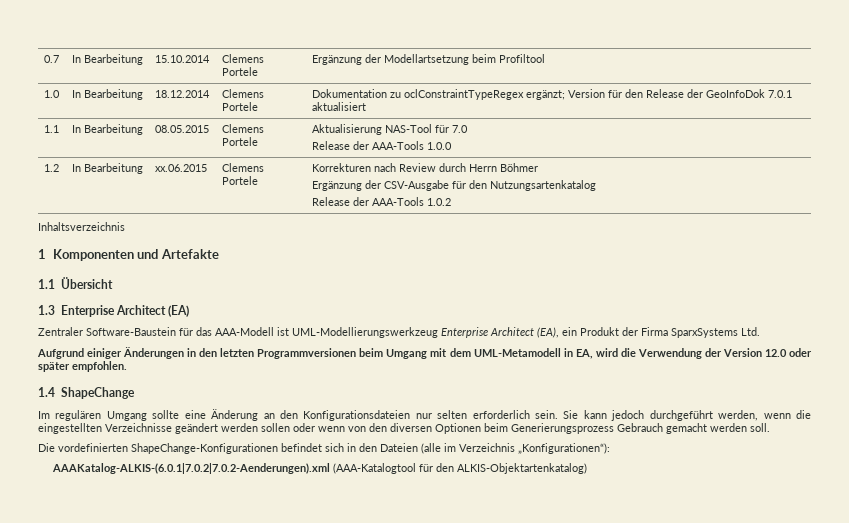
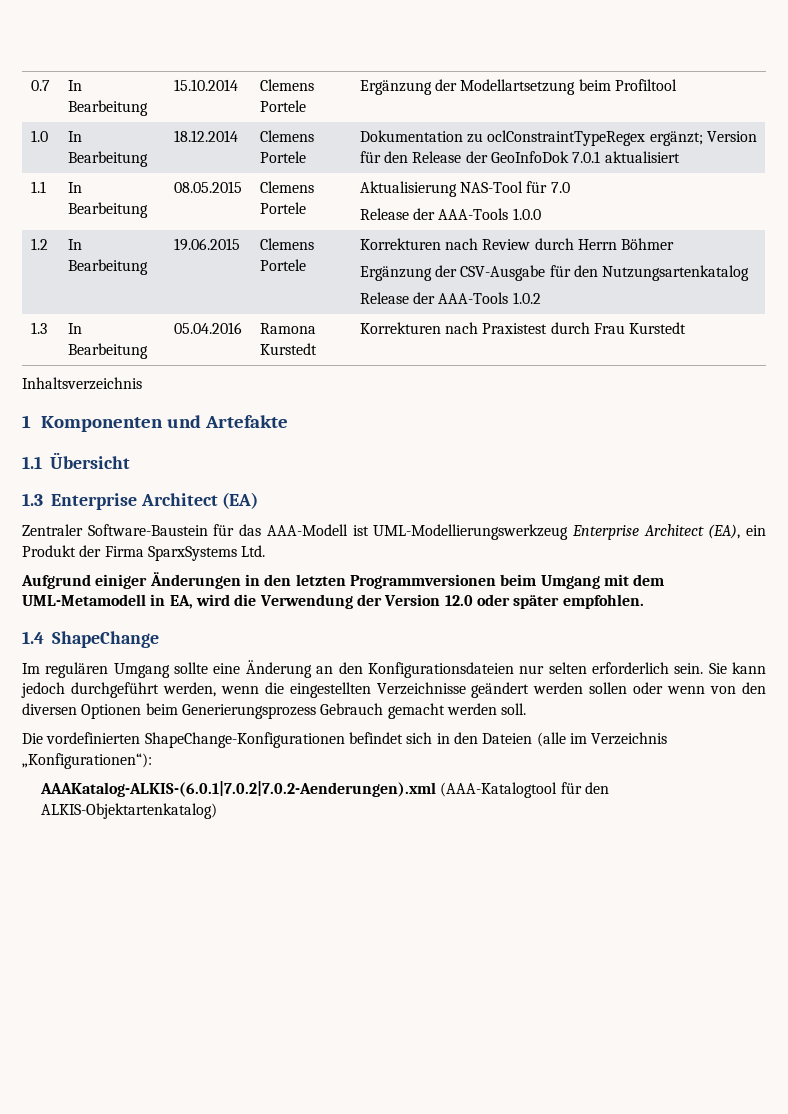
[155,164,208,172] xx.06.2015 -> [173,238,240,251] 19.06.2015
(452, 202) none -> [30,322,47,334] [67,323,82,334] [67,343,148,359] [173,322,242,334] [259,323,316,334] [259,343,317,355] [359,322,687,334] // 1.3 | In Bearbeitung | 05.04.2016 | Ramona Kurstedt | Korrekturen nach Praxistest durch Frau Kurstedt

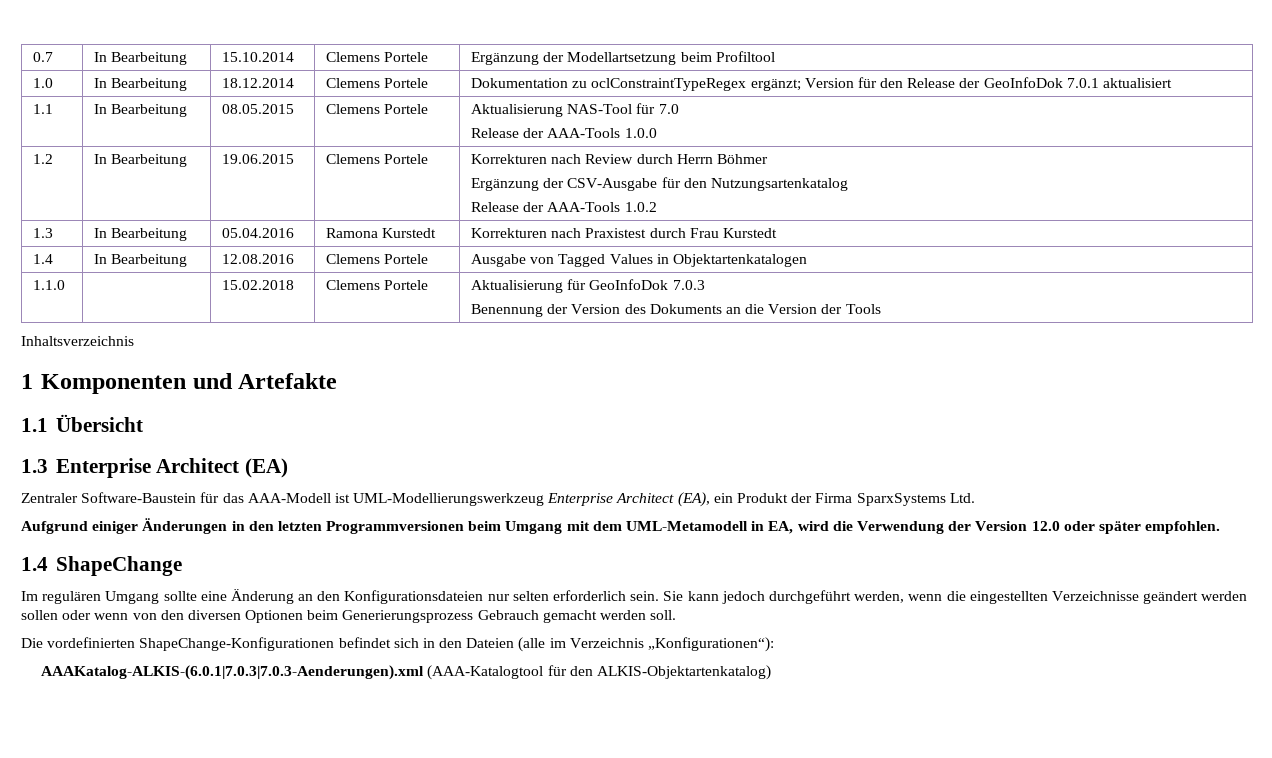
(687, 328) none -> [32,254,53,264] [93,254,188,267] [221,254,294,264] [325,254,429,264] [470,254,807,267] [32,280,65,290] [221,280,294,290] [325,280,429,290] [470,279,705,293] [470,304,881,317] // 1.4 | In Bearbeitung | 12.08.2016 | Clemens Portele | Ausgabe von Tagged Values in Objektartenkatalogen // 1.1.0 | | 15.02.2018 | Clemens Portele | Aktualisierung für GeoInfoDok 7.0.3 // Benennung der Version des Dokuments an die Version der Tools
[40,781,437,797] AAAKatalog-ALKIS-(6.0.1|7.0.2|7.0.2-Aenderungen).xml -> [41,665,425,680] AAAKatalog-ALKIS-(6.0.1|7.0.3|7.0.3-Aenderungen).xml

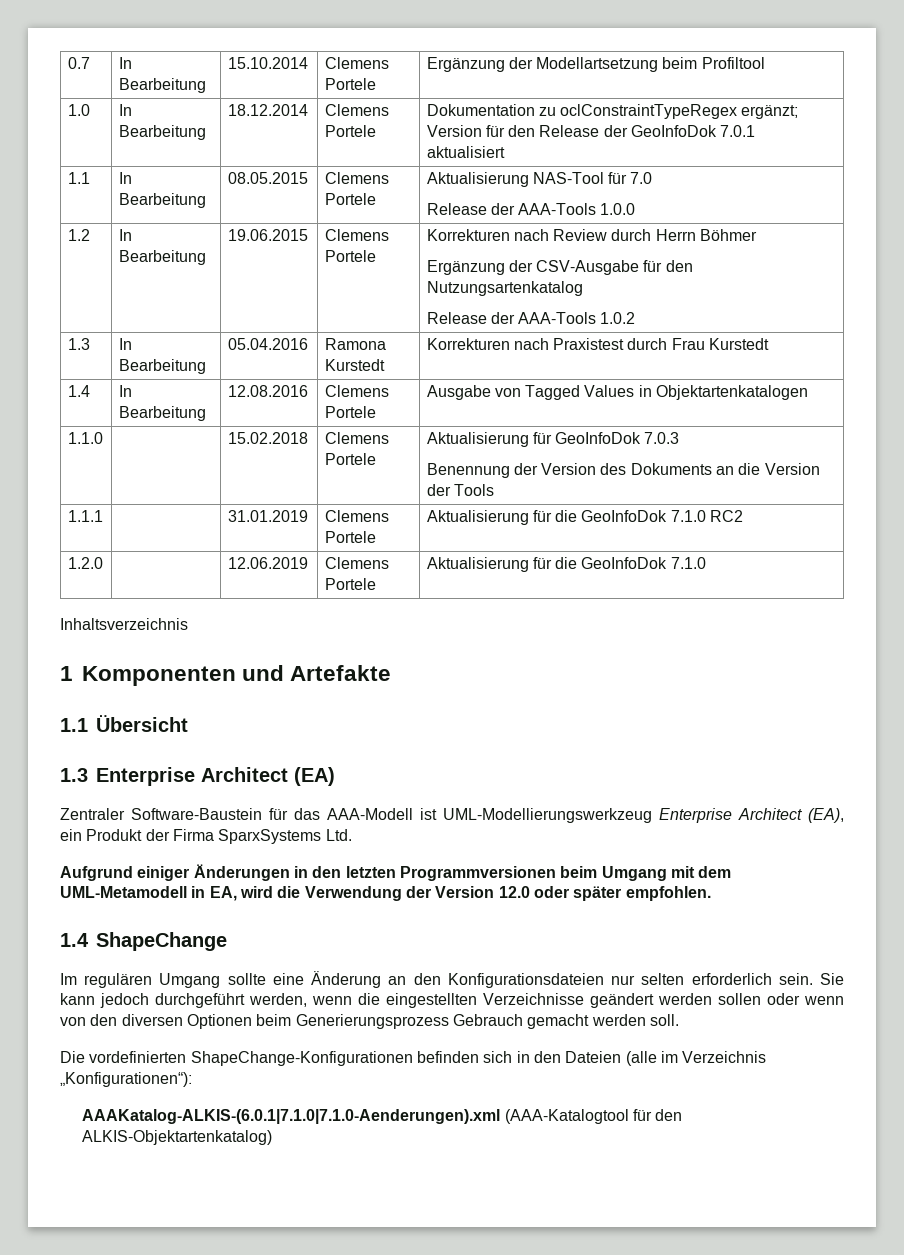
(881, 309) none -> [67,510,103,522] [227,510,308,522] [324,510,389,522] [324,531,376,543] [426,510,744,525] [67,557,103,569] [227,557,308,569] [324,557,389,569] [324,578,376,590] [426,557,706,572] // 1.1.1 | | 31.01.2019 | Clemens Portele | Aktualisierung für die GeoInfoDok 7.1.0 RC2 // 1.2.0 | | 12.06.2019 | Clemens Portele | Aktualisierung für die GeoInfoDok 7.1.0
[338,637,391,648] befindet -> [416,1051,479,1063] befinden
[41,665,425,680] AAAKatalog-ALKIS-(6.0.1|7.0.3|7.0.3-Aenderungen).xml -> [82,1109,501,1124] AAAKatalog-ALKIS-(6.0.1|7.1.0|7.1.0-Aenderungen).xml

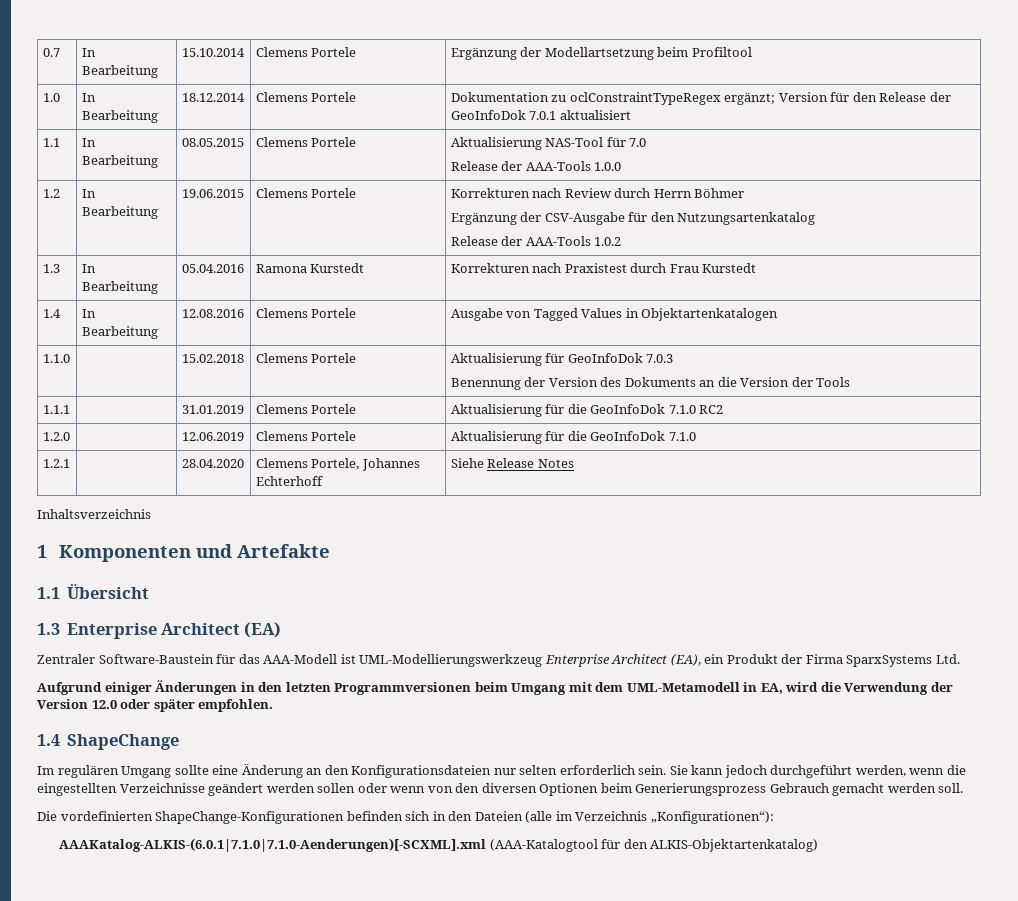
(706, 563) none -> [42,459,70,468] [181,459,244,468] [255,458,420,471] [255,476,323,486] [450,458,574,468] // 1.2.1 | | 28.04.2020 | Clemens Portele, Johannes Echterhoff | Siehe Release Notes
[82,1109,501,1124] AAAKatalog-ALKIS-(6.0.1|7.1.0|7.1.0-Aenderungen).xml -> [59,838,487,852] AAAKatalog-ALKIS-(6.0.1|7.1.0|7.1.0-Aenderungen)[-SCXML].xml

